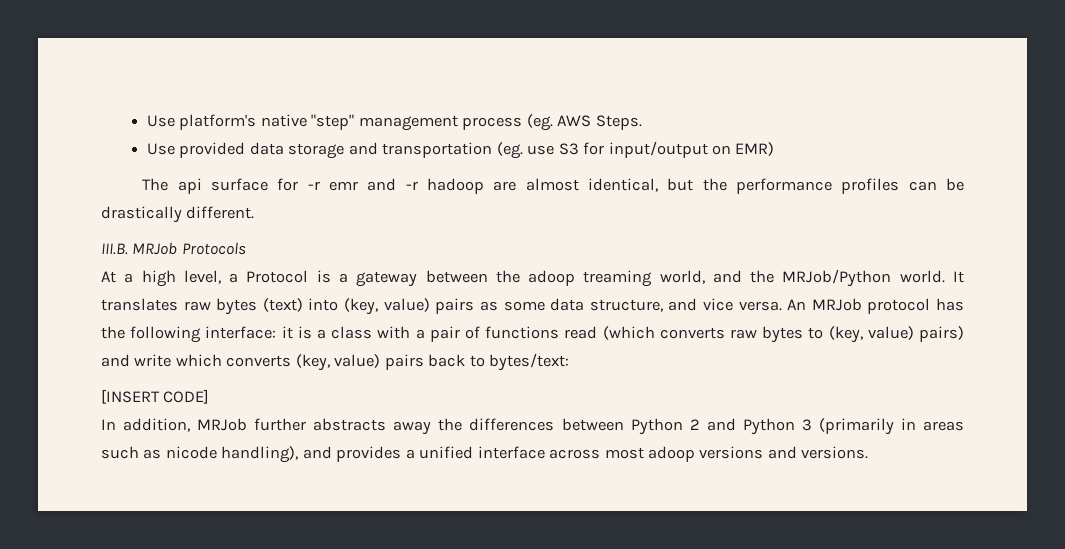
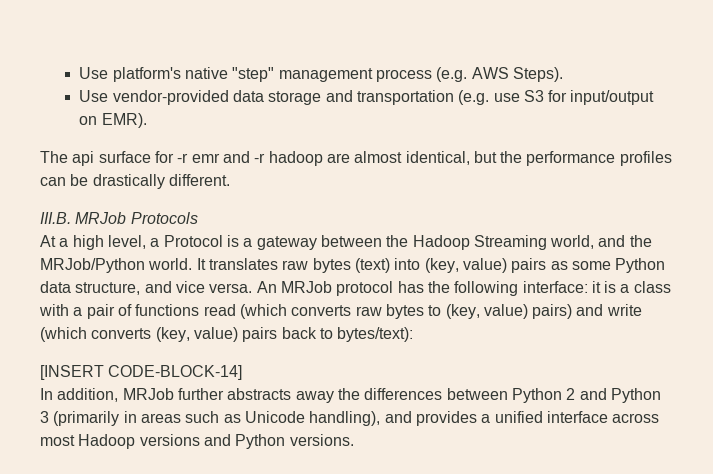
[526,114,642,131] [146,142,246,158] (eg. AWS Steps. // Use provided -> [436,67,563,82] [79,90,229,105] (e.g. AWS Steps). // Use vendor-provided
[496,142,523,159] (eg. -> [458,90,490,105] (e.g.
[735,142,775,156] EMR) -> [101,113,147,128] EMR).
[528,270,653,287] adoop treaming -> [412,235,547,250] Hadoop Streaming
(545, 306) none -> [615,258,666,273] Python
[175,354,222,367] which -> [40,327,87,342] (which
[489,353,570,371] bytes/text: -> [337,327,414,342] bytes/text):
[163,389,210,404] CODE] -> [108,365,243,380] CODE-BLOCK-14]
[165,446,217,459] nicode -> [244,411,305,423] Unicode
[648,446,696,462] adoop -> [78,434,136,449] Hadoop
(797, 452) none -> [235,434,286,449] Python

